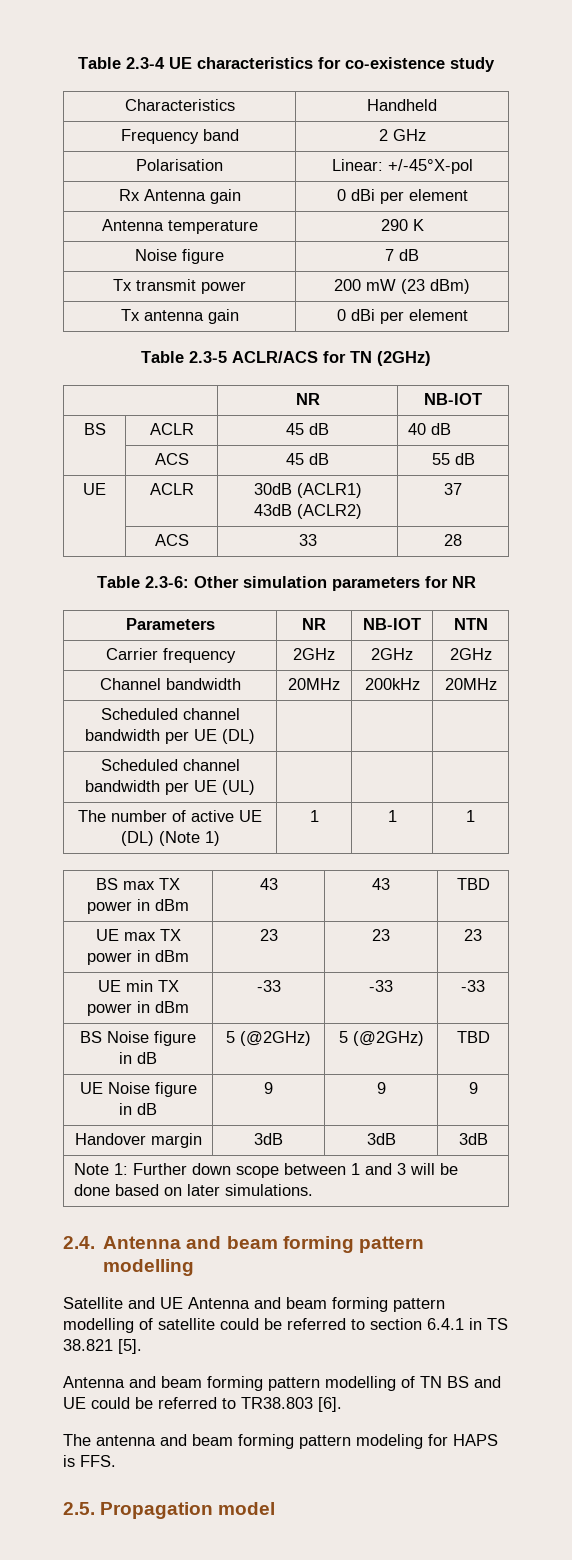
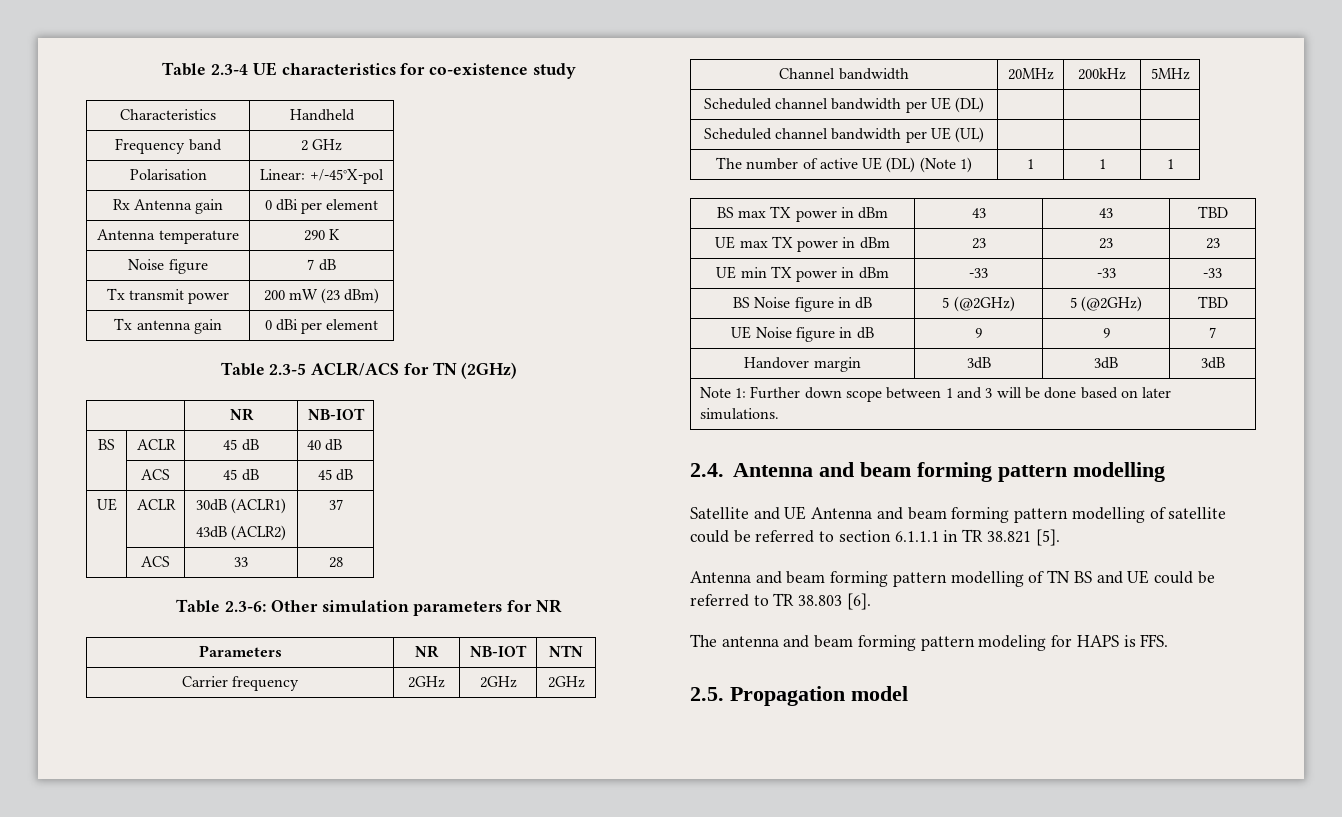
[431,453,450,465] 55 -> [317,469,332,480] 45
[444,678,497,690] 20MHz -> [1150,68,1190,80] 5MHz
[468,1082,478,1094] 9 -> [1209,327,1216,338] 7
[427,1318,508,1330] 6.4.1 in TS -> [894,529,984,542] 6.1.1.1 in TR
[241,1397,313,1409] TR38.803 -> [773,593,843,606] TR 38.803

